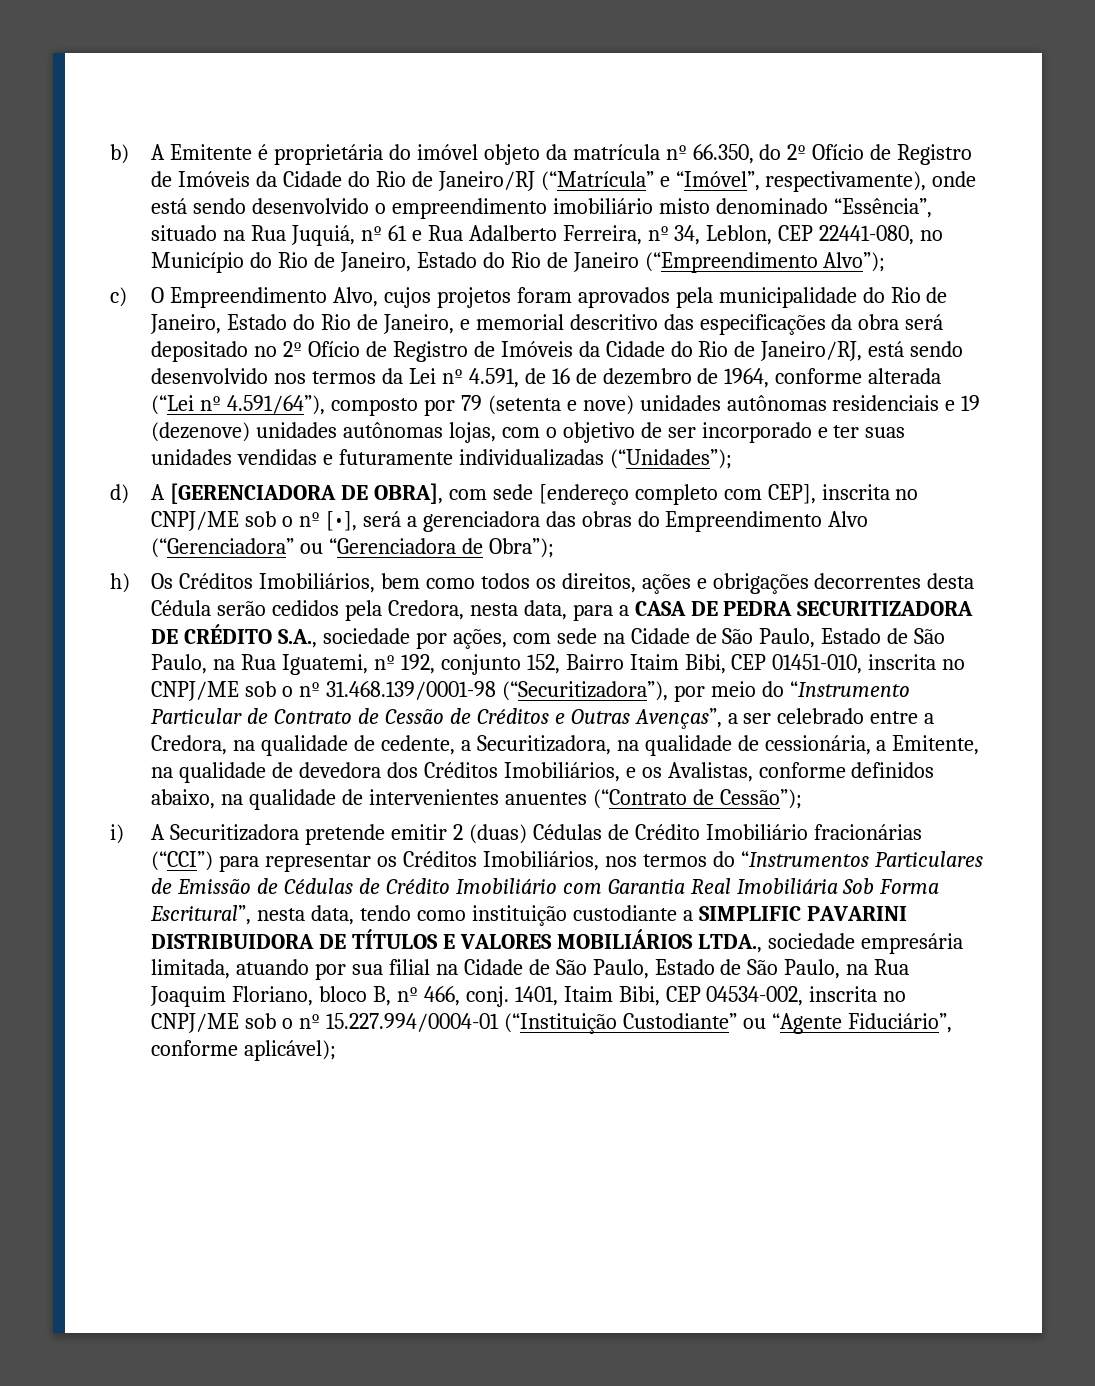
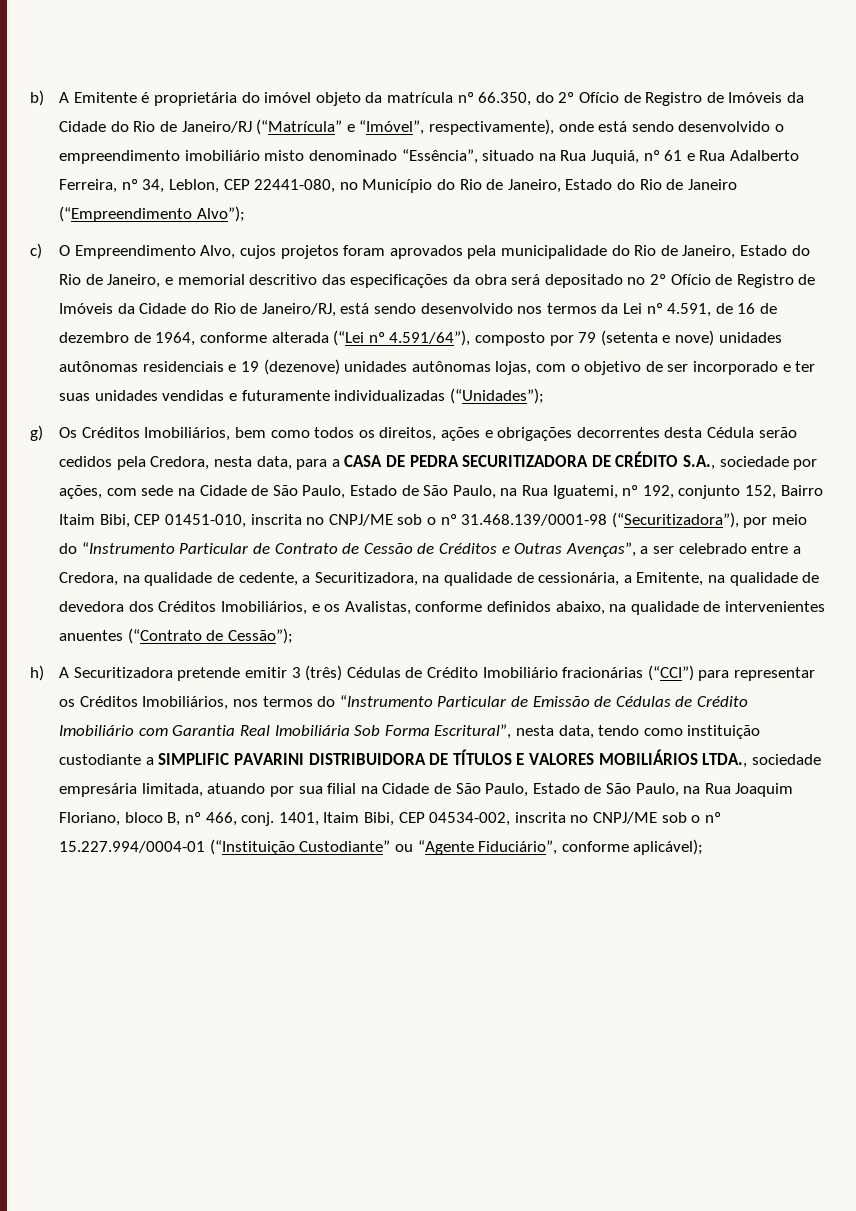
[110,483,919,505] [151,511,869,532] [151,538,554,558] [110,573,130,593] d) A [GERENCIADORA DE OBRA], com sede [endereço completo com CEP], inscrita no CNPJ/ME sob o nº [•], será a gerenciadora das obras do Empreendimento Alvo (“Gerenciadora” ou “Gerenciadora de Obra”); // h) -> [30,425,43,441] g)
[110,824,124,844] i) -> [30,665,44,681] h)
[452,824,527,844] 2 (duas) -> [291,665,343,681] 3 (três)
[740,851,983,867] “Instrumentos Particulares -> [339,695,507,707] “Instrumento Particular

